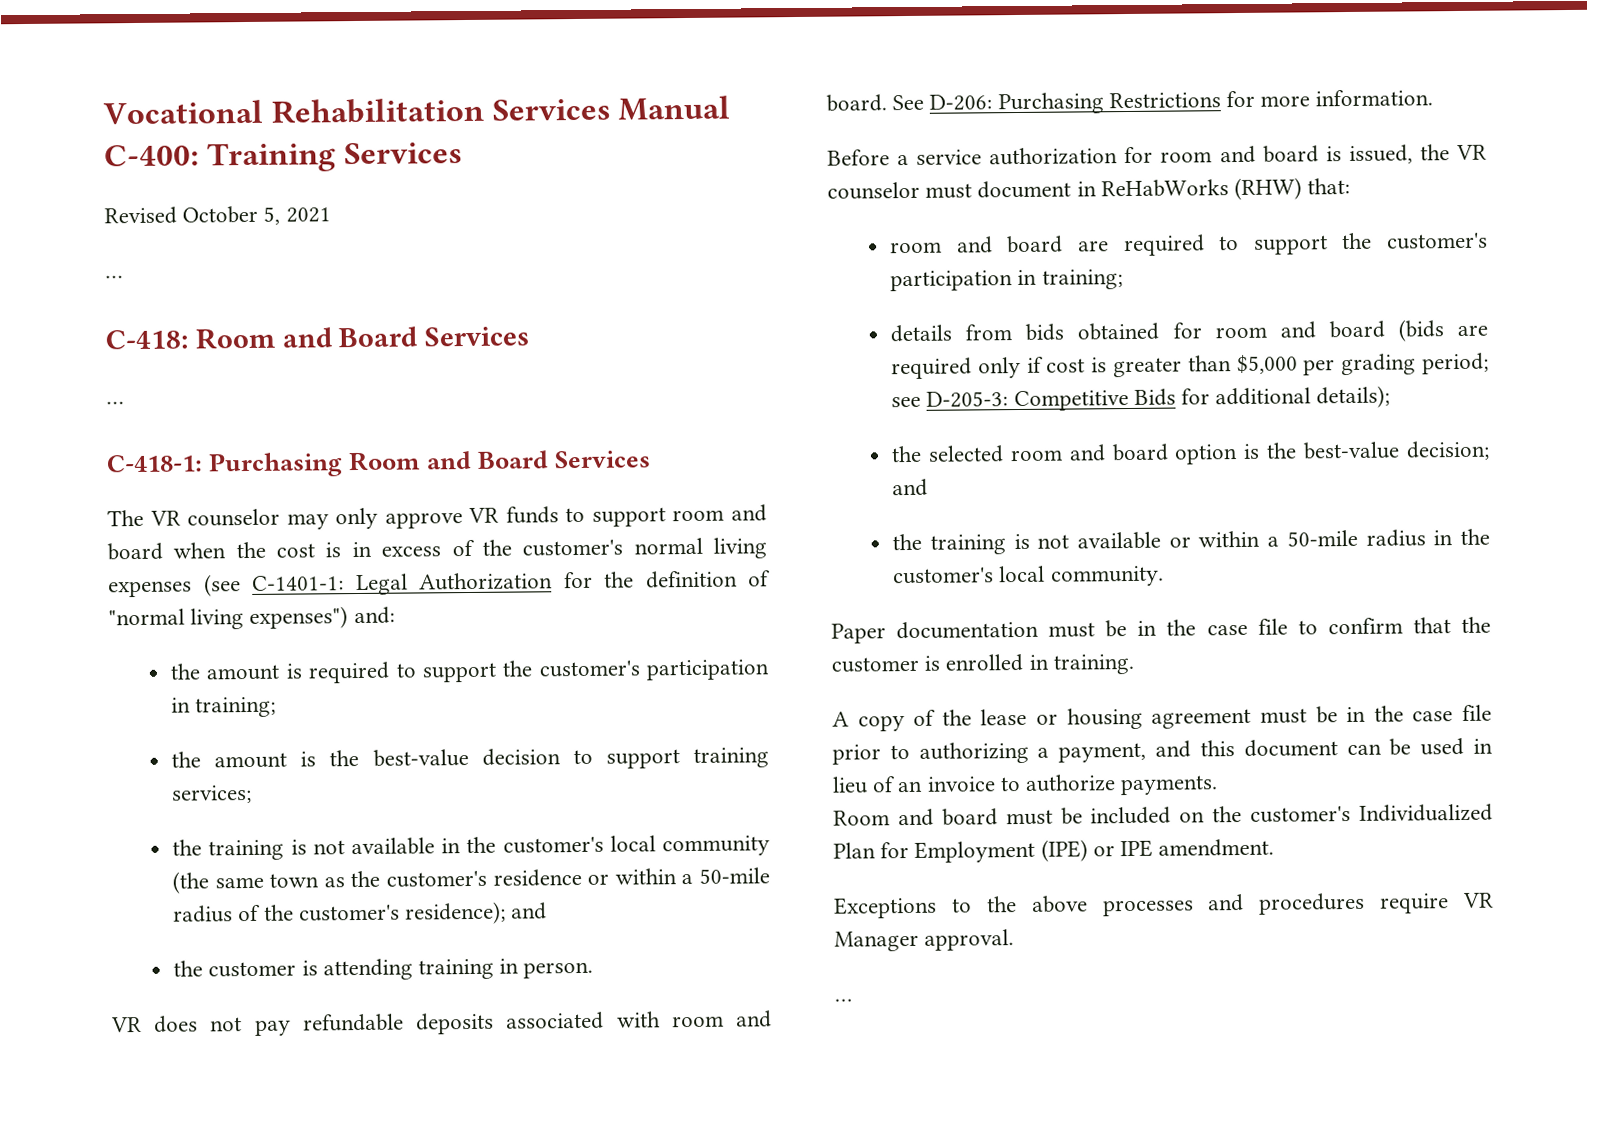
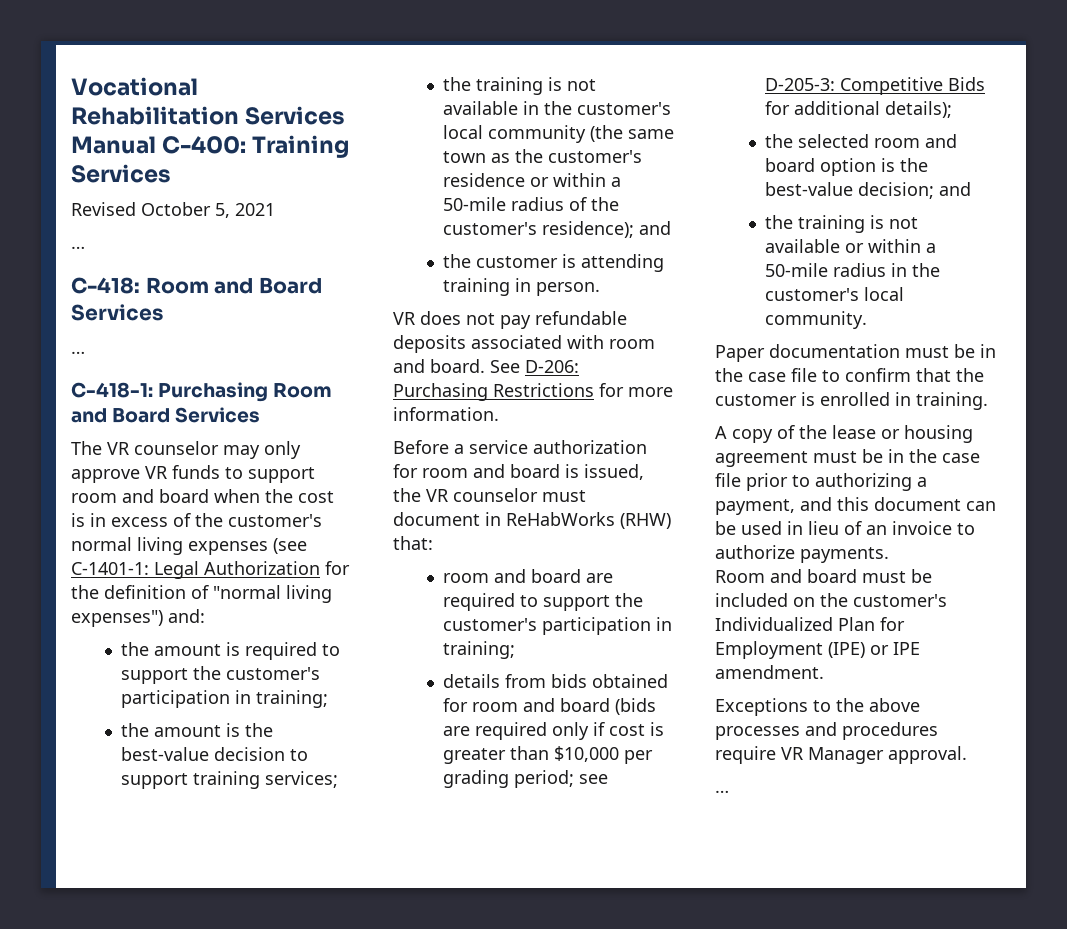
[1236,354,1298,375] $5,000 -> [553,746,619,762] $10,000

